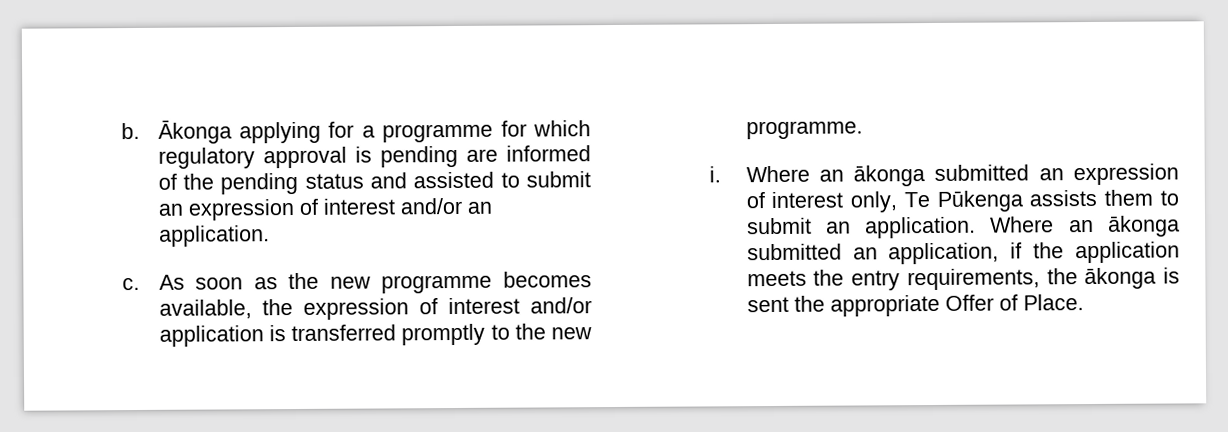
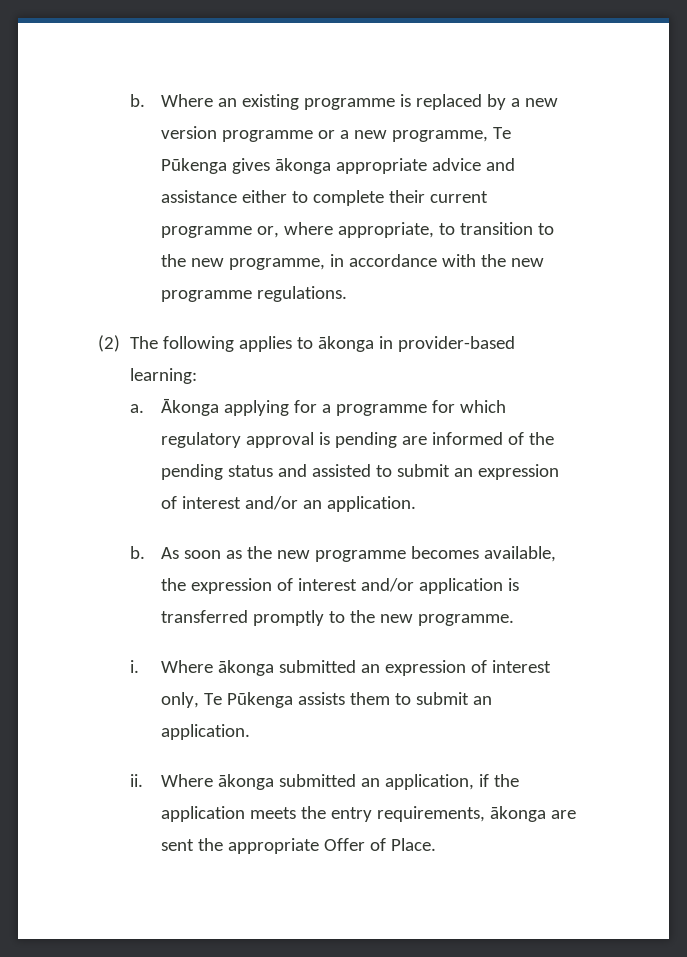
[121,122,141,140] b. -> [129,94,559,110] [161,126,512,142] [161,158,516,174] [161,190,489,206] [161,222,555,238] [161,254,545,270] [161,286,348,302] [97,335,515,352] [129,368,197,384] [129,404,144,413] b. Where an existing programme is replaced by a new version programme or a new programme, Te Pūkenga gives ākonga appropriate advice and assistance either to complete their current programme or, where appropriate, to transition to the new programme, in accordance with the new programme regulations. // (2) The following applies to ākonga in provider-based learning: // a.
[122,277,141,291] c. -> [129,546,145,559] b.
[818,169,844,182] an -> (214, 666) none
[990,216,1094,233] Where an -> [129,774,214,787] // ii. Where
[1046,267,1180,290] the ākonga is -> [490,806,577,822] ākonga are

